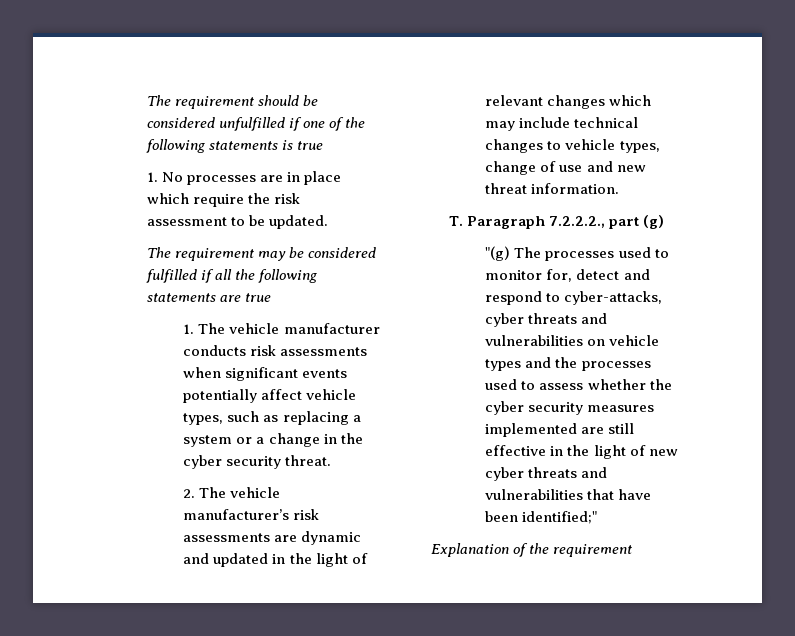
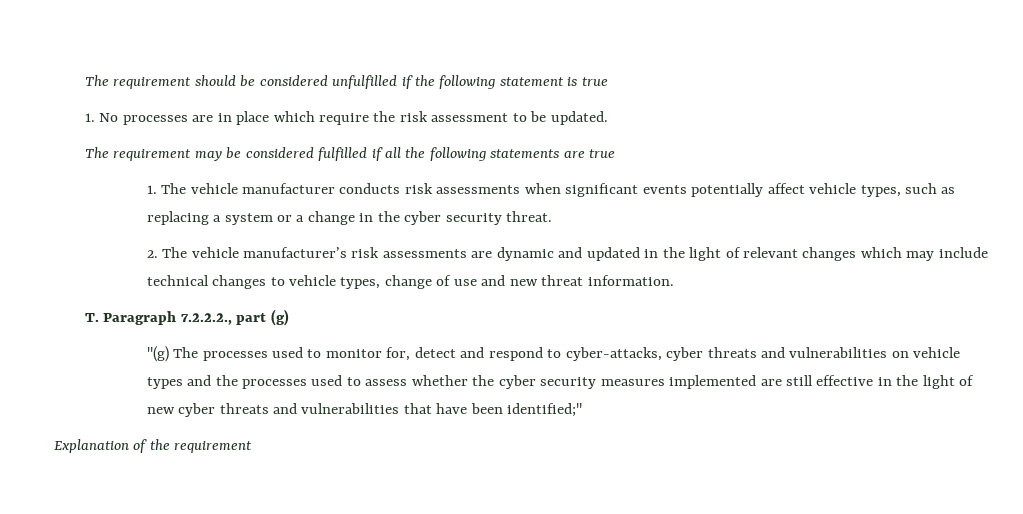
[303,117,366,131] [146,139,279,153] one of the following statements -> [414,75,564,89] the following statement

